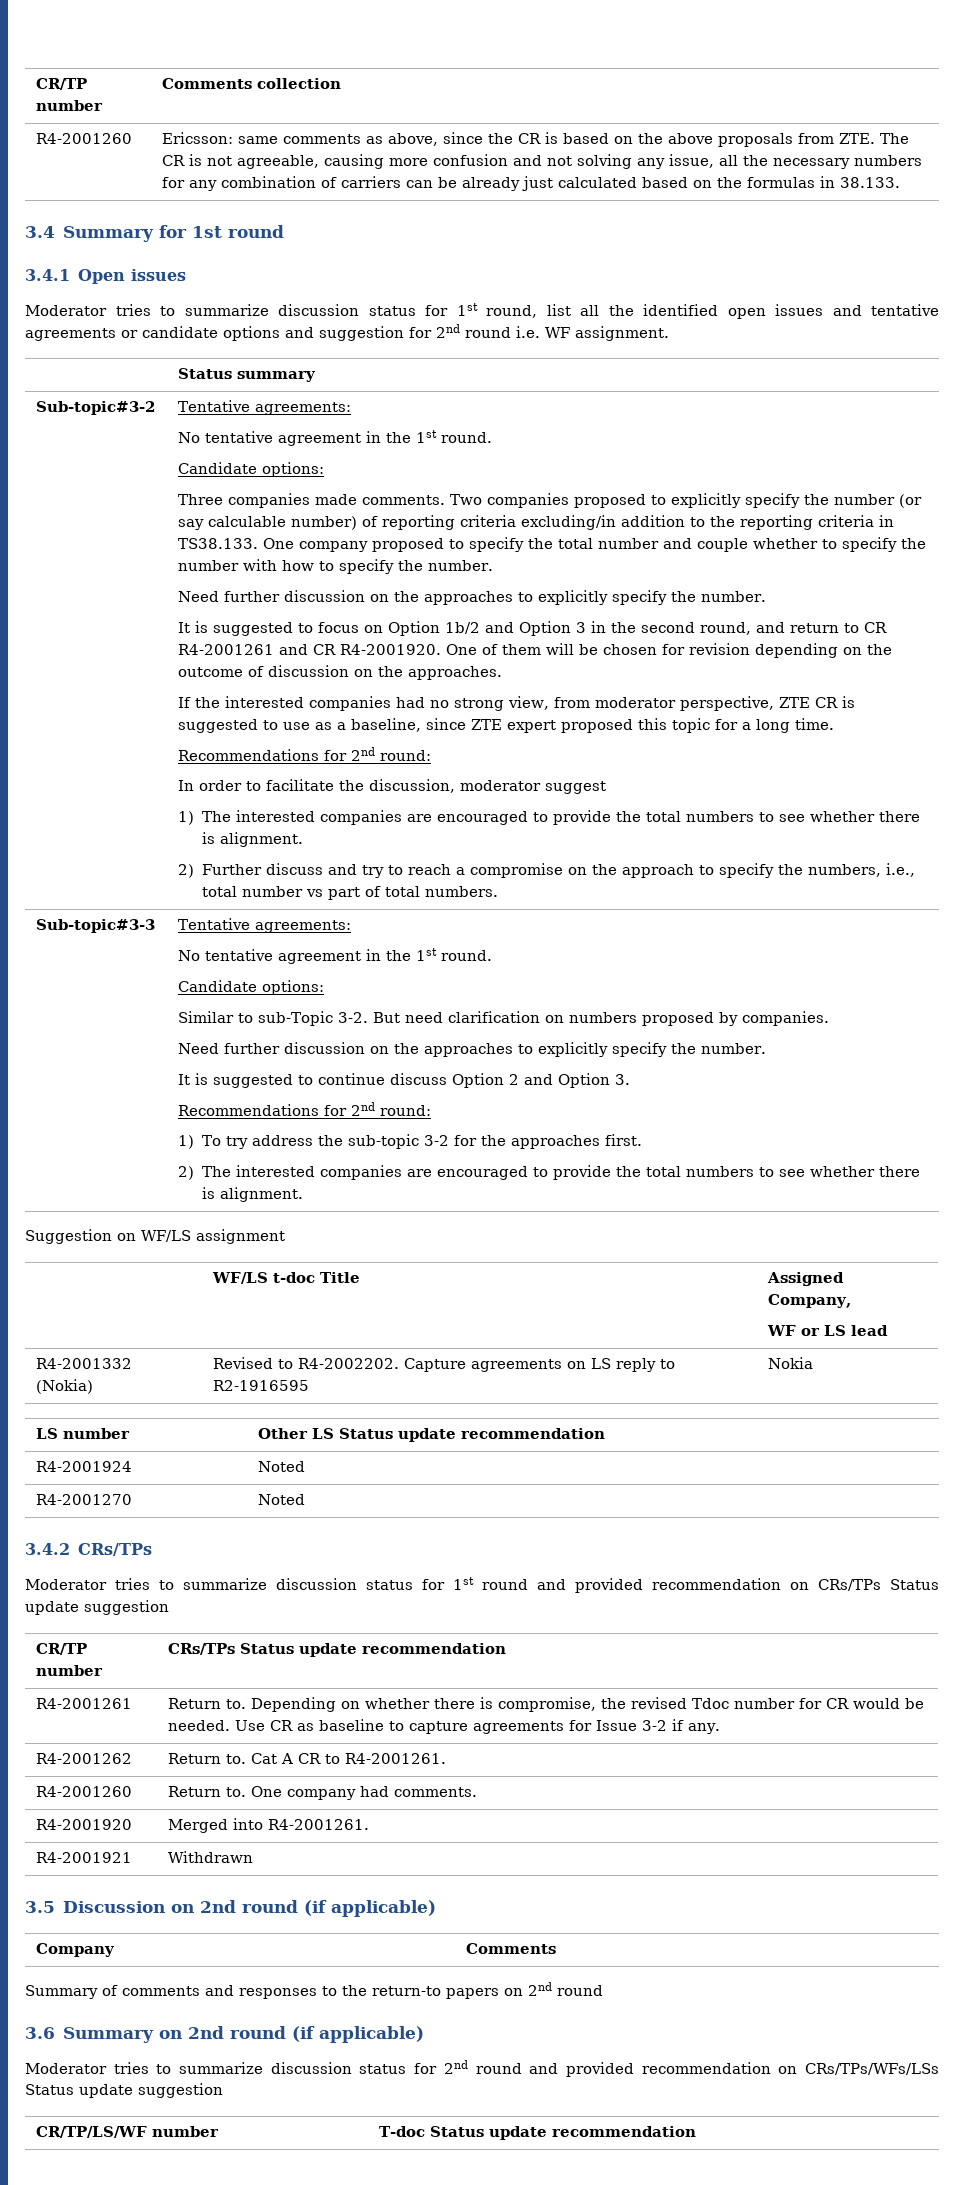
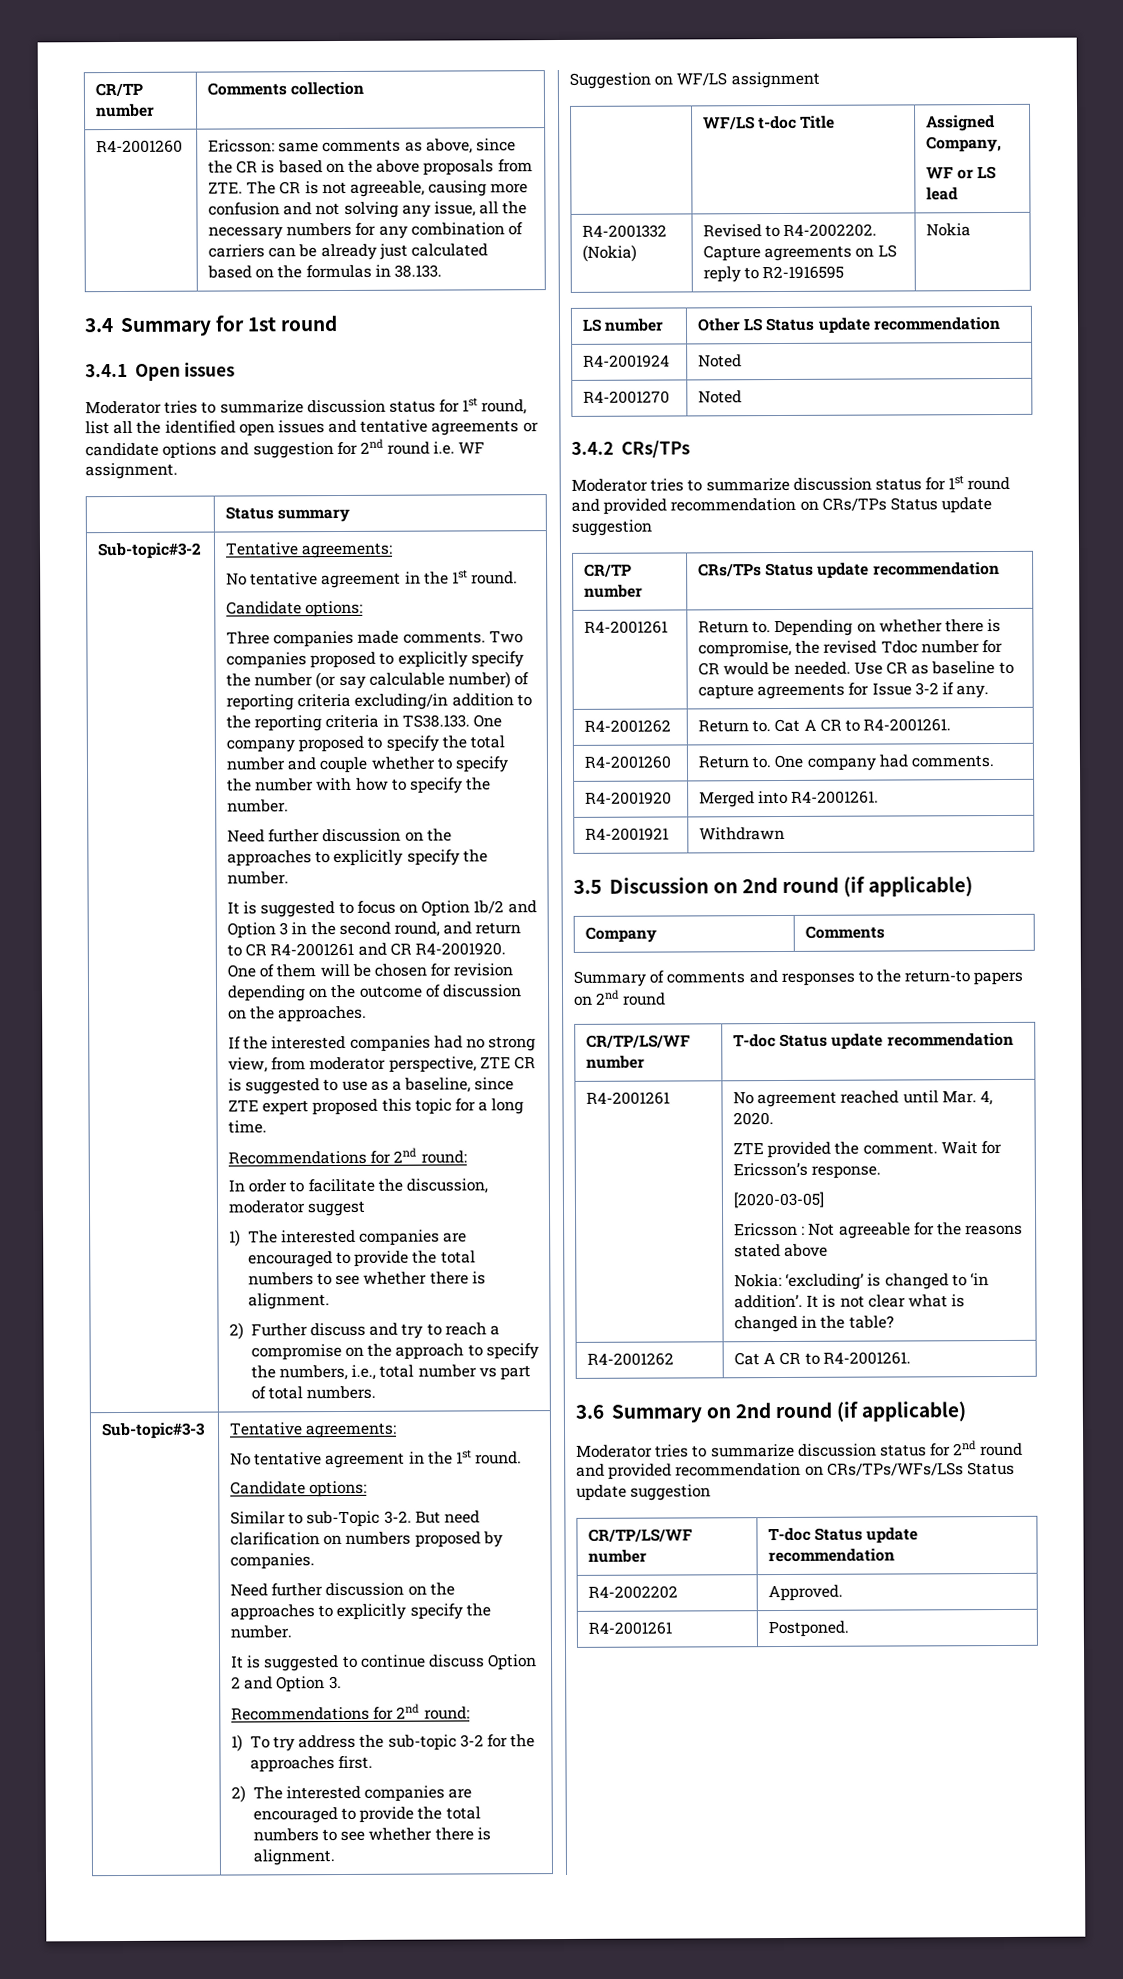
(603, 1990) none -> [586,1034,692,1048] [586,1055,646,1069] [733,1032,1014,1050] [586,1091,671,1105] [733,1090,993,1108] [733,1112,775,1126] [733,1141,1002,1159] [733,1162,882,1179] [733,1191,825,1209] [734,1222,1024,1239] [734,1243,829,1258] [734,1273,989,1290] [734,1294,966,1309] [734,1315,894,1333] [587,1352,675,1366] [734,1351,911,1366] // CR/TP/LS/WF number | T-doc Status update recommendation // R4-2001261 | No agreement reached until Mar. 4, 2020. // ZTE provided the comment. Wait for Ericsson’s response. // [2020-03-05] // Ericsson : Not agreeable for the reasons stated above // Nokia: ‘excluding’ is changed to ‘in addition’. It is not clear what is changed in the table? // R4-2001262 | Cat A CR to R4-2001261.
(697, 2131) none -> [588,1585,679,1599] [768,1584,844,1602] [588,1621,673,1635] [768,1620,850,1638] // R4-2002202 | Approved. // R4-2001261 | Postponed.

